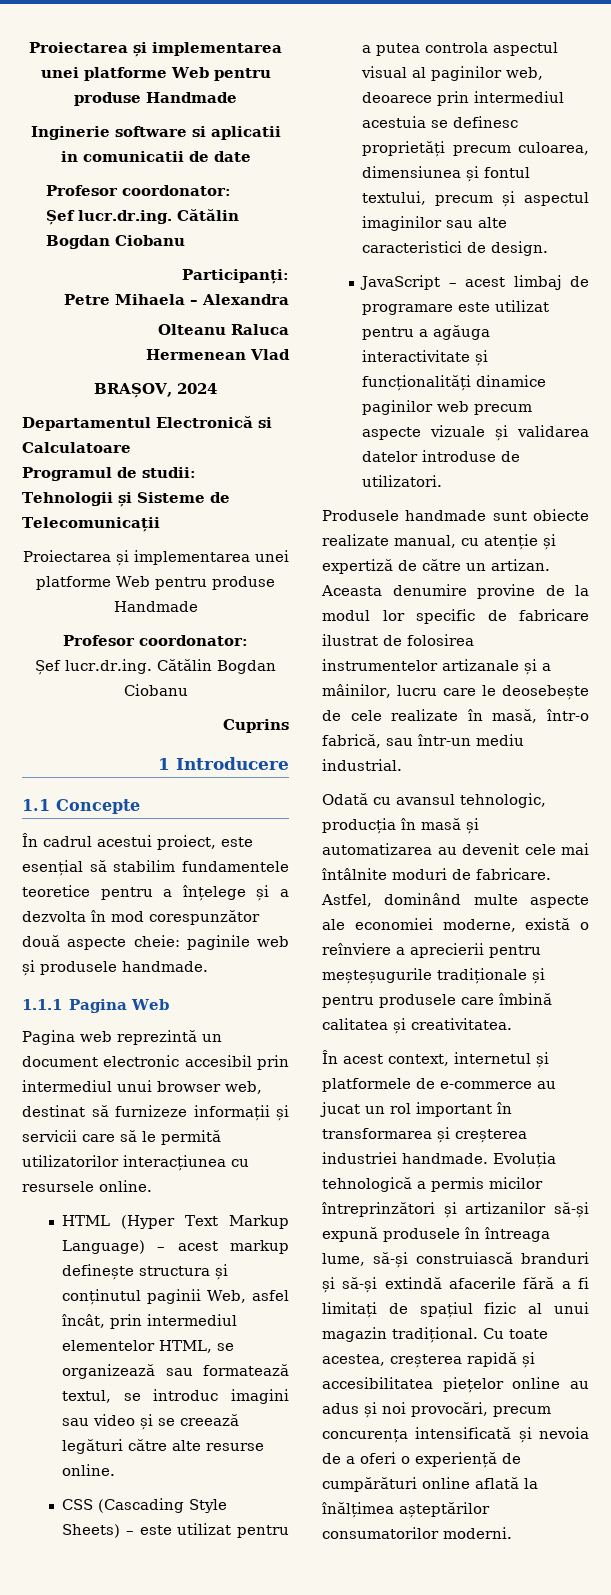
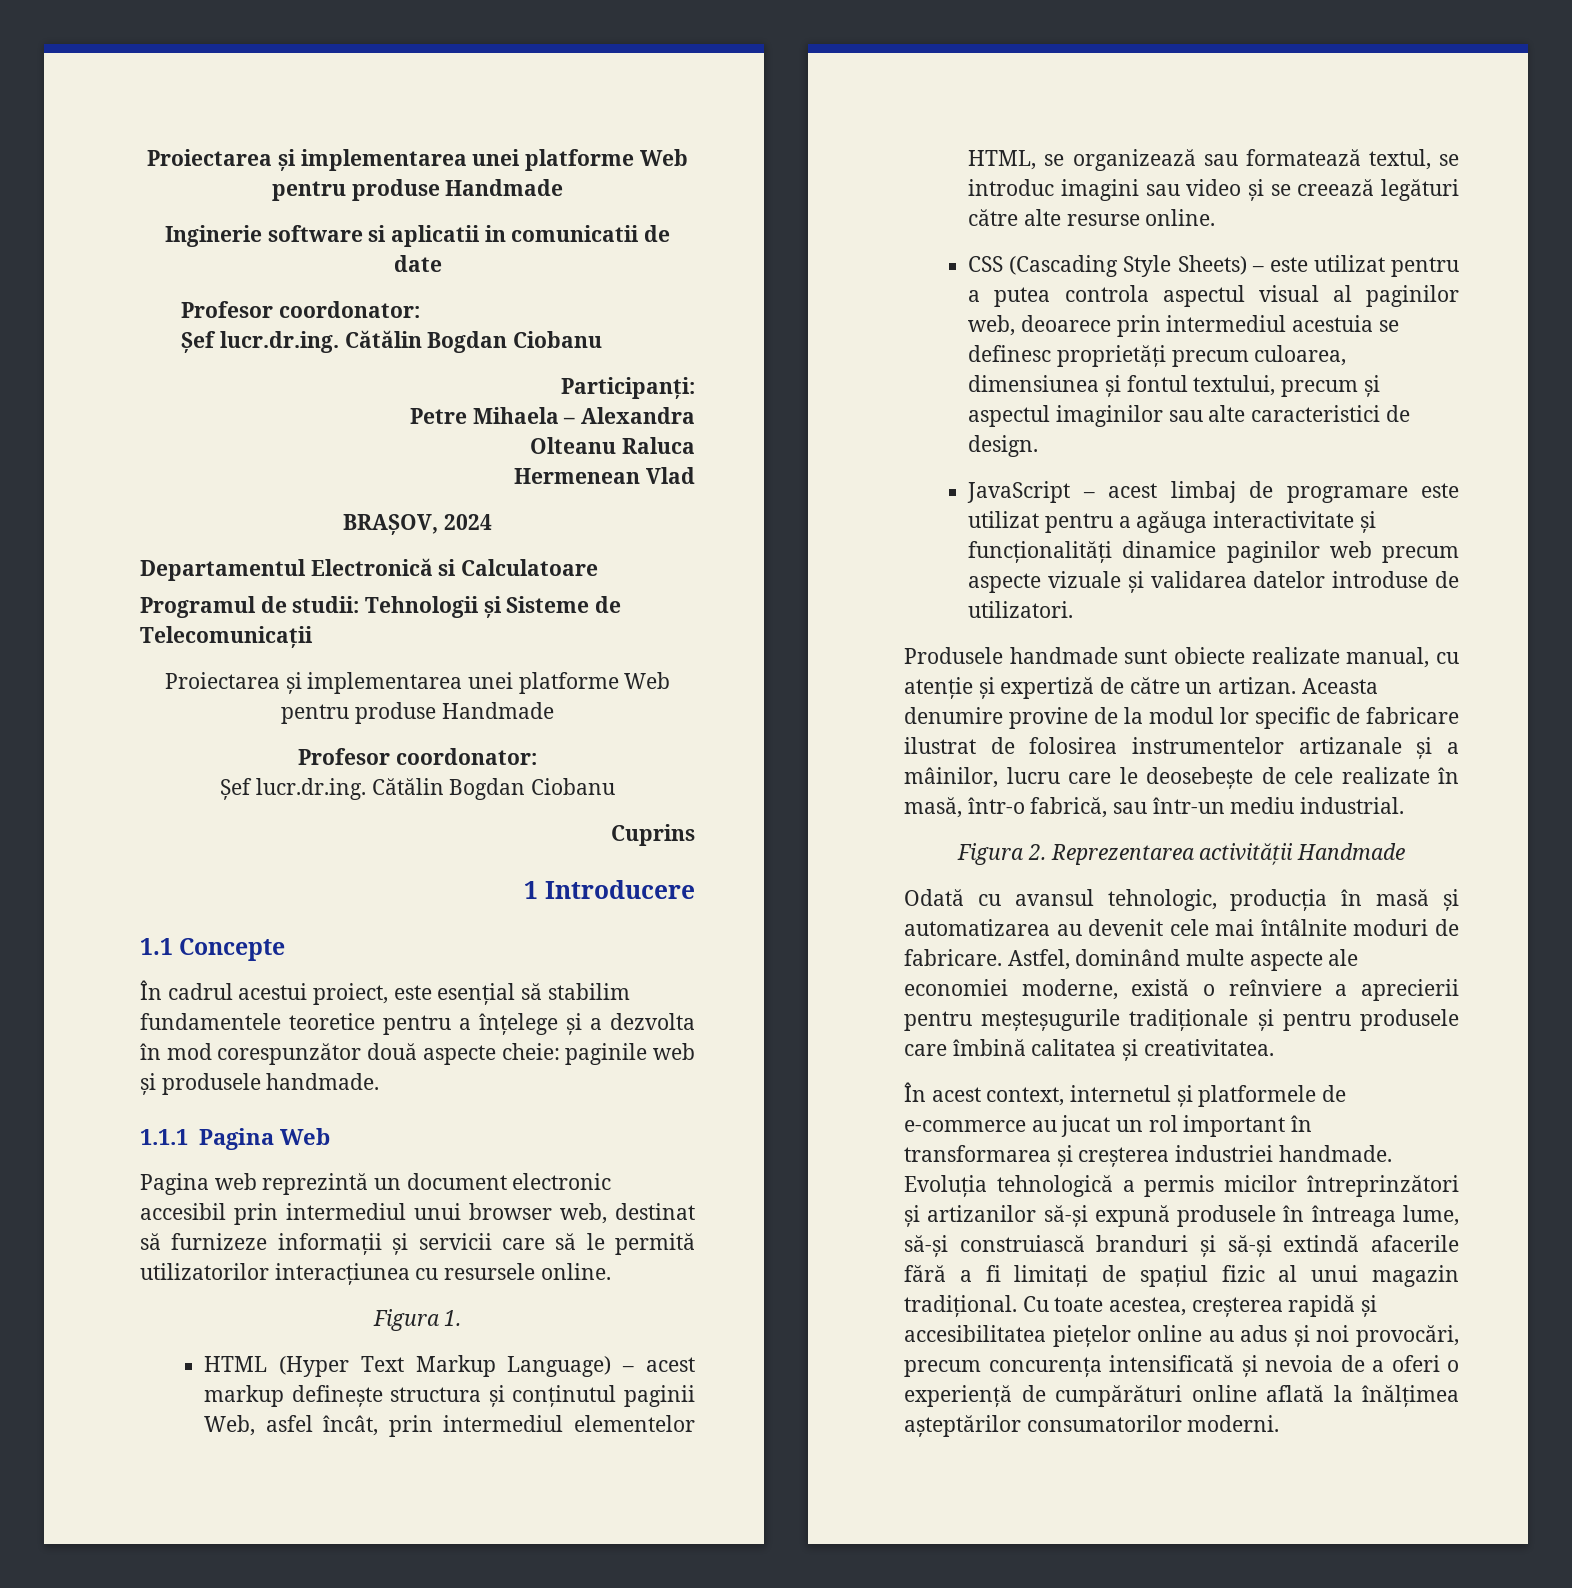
(152, 1186) none -> [372,1309,462,1331] // Figura 1.
(402, 765) none -> [957,843,1405,865] // Figura 2. Reprezentarea activității Handmade

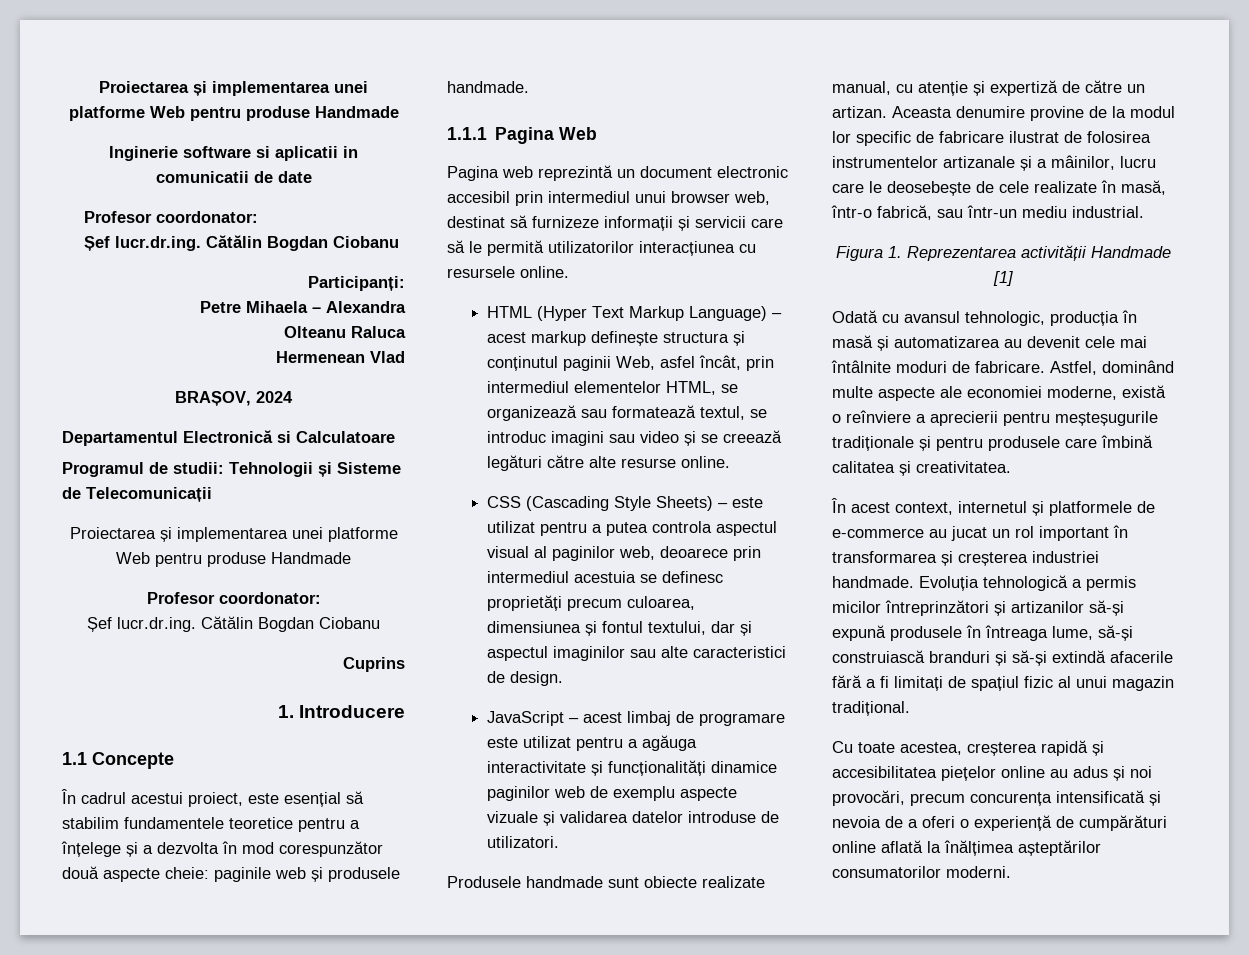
[524,881,539,899] 1 -> [277,705,294,718] 1.
[372,1309,462,1331] // Figura 1. -> (569, 272) none
[1280,380,1358,397] precum -> [711,621,736,633] dar
[1382,546,1459,563] precum -> [590,786,676,801] de exemplu
[1027,844,1046,860] 2. -> [888,246,902,258] 1.
(1405, 851) none -> [993,271,1013,286] [1]
(1017, 1306) none -> (910, 708) //

